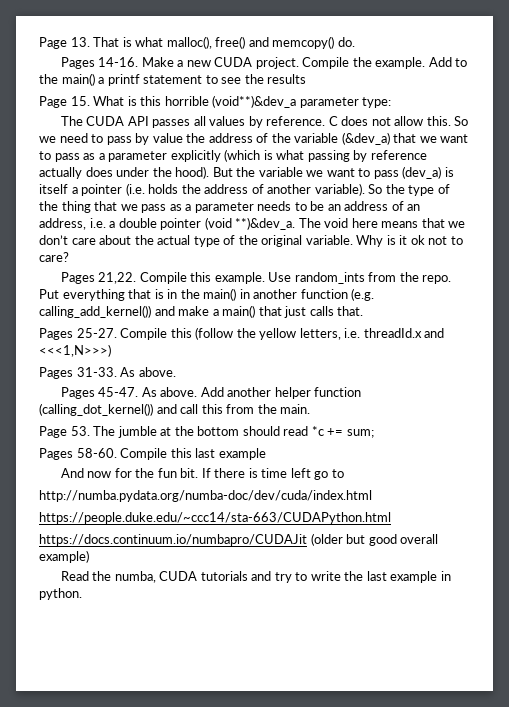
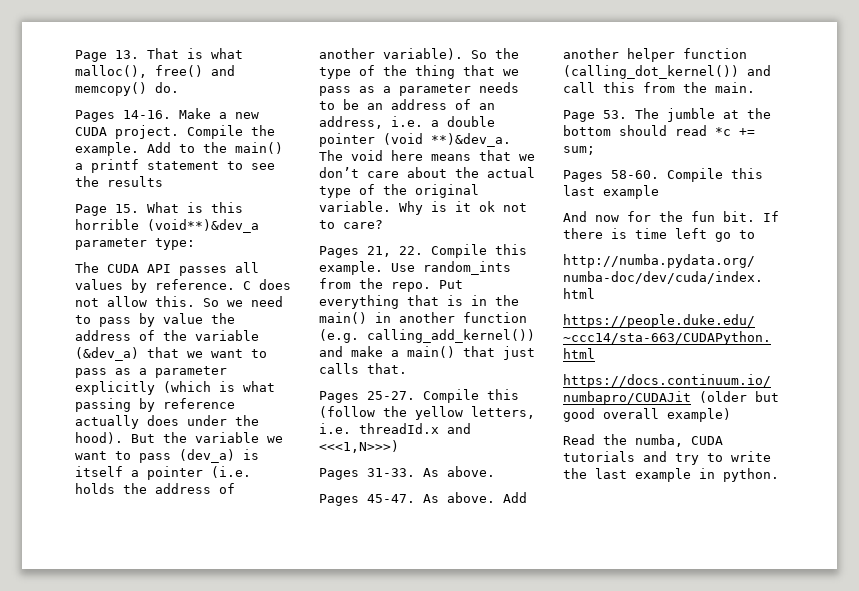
[98,272,137,284] 21,22. -> [367,246,423,257] 21, 22.

